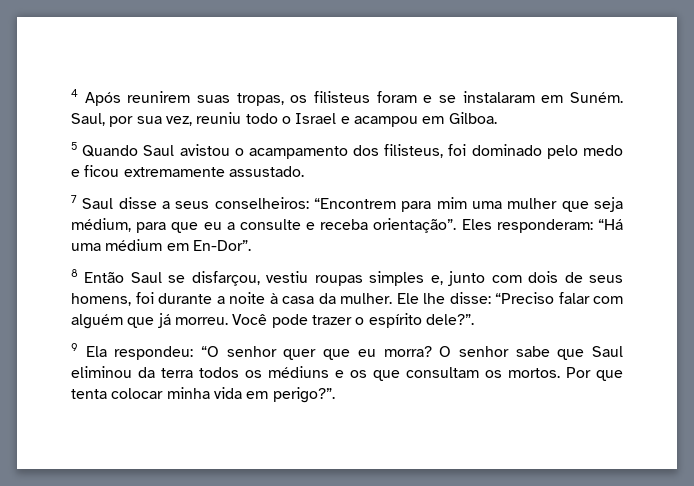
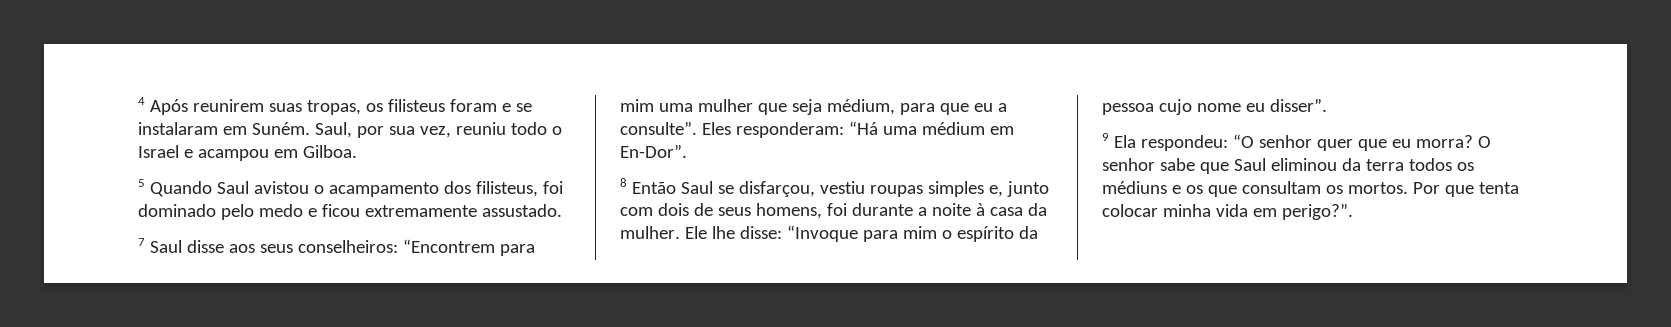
[162,201,170,209] a -> [228,244,255,253] aos
[239,218,457,233] consulte e receba orientação”. -> [620,121,697,135] consulte”.
[495,292,623,304] [71,313,474,329] “Preciso falar com alguém que já morreu. Você pode trazer o espírito dele?”. -> [786,225,1038,242] [1102,98,1327,115] “Invoque para mim o espírito da pessoa cujo nome eu disser”.

